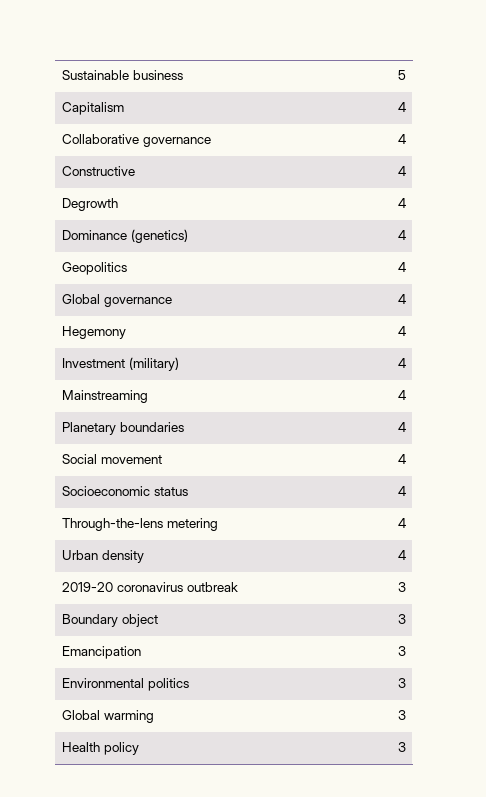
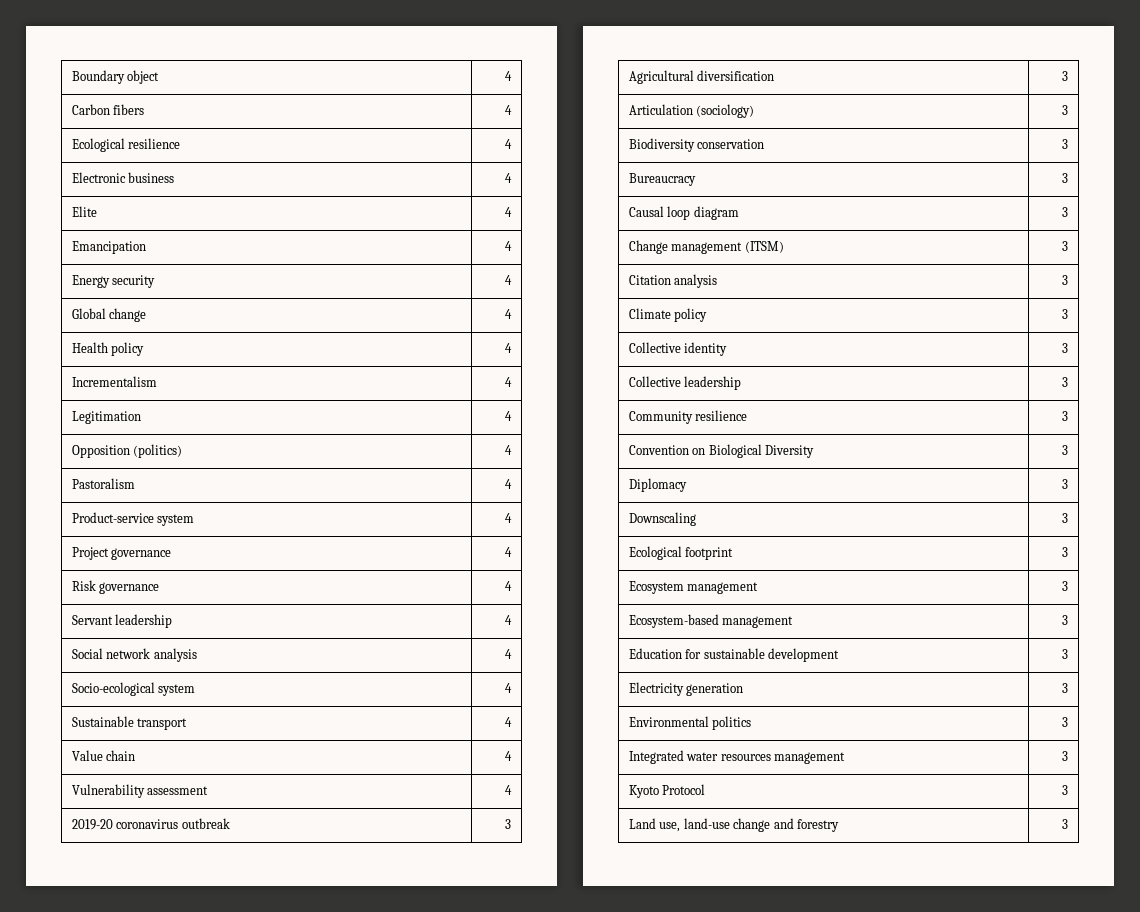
[62,70,183,80] [397,70,406,80] [62,102,125,115] [397,102,406,112] [62,134,211,147] [397,134,406,144] [62,166,136,176] [397,166,406,176] [62,198,119,211] [397,198,406,208] [62,229,188,243] [397,230,406,240] [62,262,128,275] [397,262,406,272] [62,294,172,307] [397,294,406,304] [62,326,127,339] [397,326,406,336] [62,357,179,371] [397,358,406,368] [62,390,149,403] [397,390,406,400] [62,422,184,435] Sustainable business | 5 // Capitalism | 4 // Collaborative governance | 4 // Constructive | 4 // Degrowth | 4 // Dominance (genetics) | 4 // Geopolitics | 4 // Global governance | 4 // Hegemony | 4 // Investment (military) | 4 // Mainstreaming | 4 // Planetary boundaries -> [71,70,160,84] [505,71,513,81] [71,104,145,115] [505,105,513,115] [71,138,181,152] [505,139,513,149] [71,172,175,183] [505,173,513,183] [71,206,97,217] [505,207,513,217] [71,241,146,254] [505,241,513,251] [71,275,156,288] [505,275,513,285] [71,308,147,322] [505,309,513,319] [71,342,145,356] [505,343,513,353] [71,376,157,387] [505,377,513,387] [71,411,141,424] [505,411,513,421] [71,444,183,458] [505,445,513,455] [71,478,135,489] [505,479,513,489] [71,512,195,526] [505,513,513,523] [71,547,172,560] [505,547,513,557] [71,580,160,594] [505,581,513,591] [71,614,173,628] Boundary object | 4 // Carbon fibers | 4 // Ecological resilience | 4 // Electronic business | 4 // Elite | 4 // Emancipation | 4 // Energy security | 4 // Global change | 4 // Health policy | 4 // Incrementalism | 4 // Legitimation | 4 // Opposition (politics) | 4 // Pastoralism | 4 // Product-service system | 4 // Project governance | 4 // Risk governance | 4 // Servant leadership
[100,455,162,464] [397,454,406,464] [62,486,188,496] [397,486,406,496] [62,518,218,531] [397,518,406,528] [62,550,144,563] movement | 4 // Socioeconomic status | 4 // Through-the-lens metering | 4 // Urban density -> [106,648,197,662] [505,649,513,659] [71,682,196,696] [505,683,513,693] [71,716,188,730] [505,717,513,727] [71,750,136,761] [505,751,513,761] [71,784,209,798] network analysis | 4 // Socio-ecological system | 4 // Sustainable transport | 4 // Value chain | 4 // Vulnerability assessment
[62,614,158,627] [397,614,406,624] [62,646,142,659] Boundary object | 3 // Emancipation -> [628,70,775,84] [1062,71,1069,81] [628,104,755,118] [1062,105,1069,115] [628,138,765,152] [1062,139,1069,149] [628,173,696,186] [1062,173,1069,183] [628,206,739,220] [1062,207,1069,217] [628,240,784,254] [1062,241,1069,251] [628,274,718,288] [1062,275,1069,285] [628,308,708,322] [1062,309,1069,319] [628,342,728,356] [1062,343,1069,353] [628,376,742,390] [1062,377,1069,387] [628,410,748,424] [1062,411,1069,421] [628,444,815,458] [1062,445,1069,455] [628,478,687,492] [1062,479,1069,489] [628,512,696,526] [1062,513,1069,523] [628,546,734,560] [1062,547,1069,557] [628,581,759,594] [1062,581,1069,591] [628,614,794,628] [1062,615,1069,625] [628,648,840,662] [1062,649,1069,659] [628,682,744,696] Agricultural diversification | 3 // Articulation (sociology) | 3 // Biodiversity conservation | 3 // Bureaucracy | 3 // Causal loop diagram | 3 // Change management (ITSM) | 3 // Citation analysis | 3 // Climate policy | 3 // Collective identity | 3 // Collective leadership | 3 // Community resilience | 3 // Convention on Biological Diversity | 3 // Diplomacy | 3 // Downscaling | 3 // Ecological footprint | 3 // Ecosystem management | 3 // Ecosystem-based management | 3 // Education for sustainable development | 3 // Electricity generation
[62,710,154,723] [397,710,406,720] [62,742,139,755] [397,742,406,752] Global warming | 3 // Health policy | 3 -> [628,750,846,764] [1062,751,1069,761] [628,784,706,798] [1062,785,1069,795] [628,818,840,832] [1062,819,1069,829] Integrated water resources management | 3 // Kyoto Protocol | 3 // Land use, land-use change and forestry | 3

